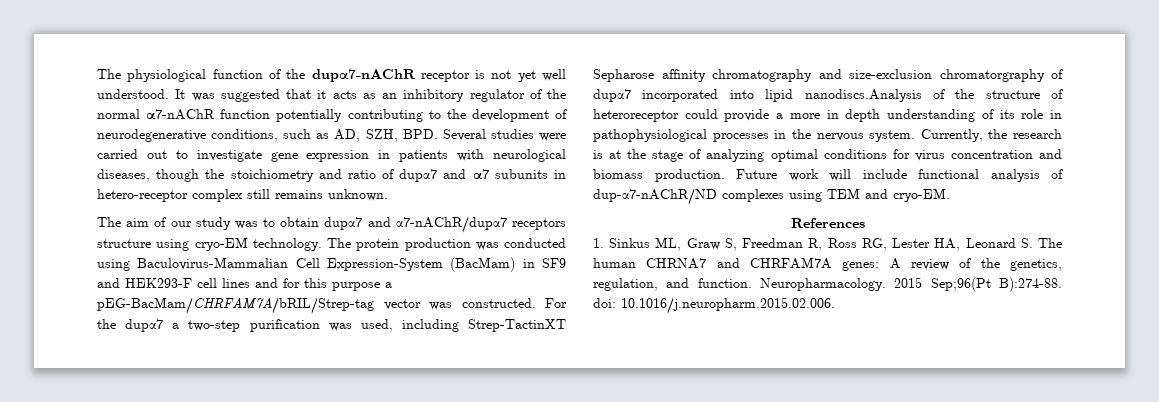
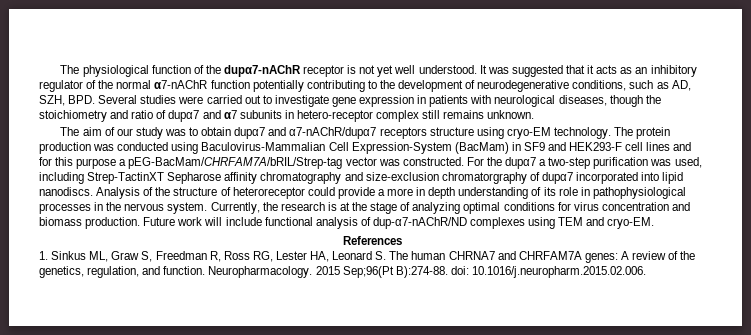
[804,89,922,102] nanodiscs.Analysis -> [39,187,141,199] nanodiscs. Analysis

